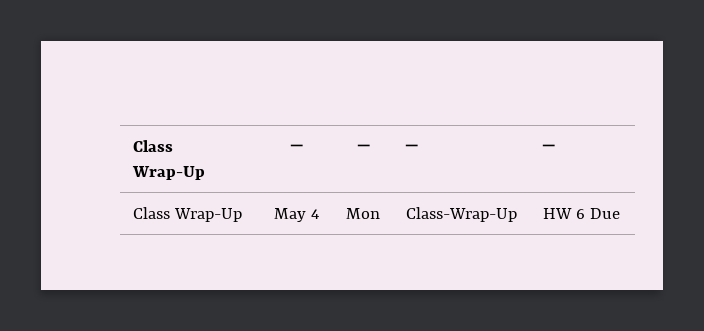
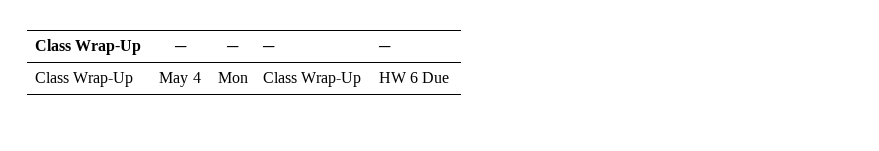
[405,207,517,222] Class-Wrap-Up -> [262,72,361,87] Class Wrap-Up

